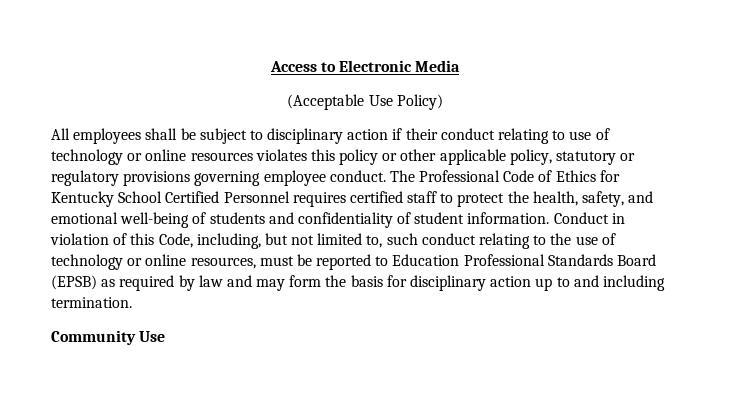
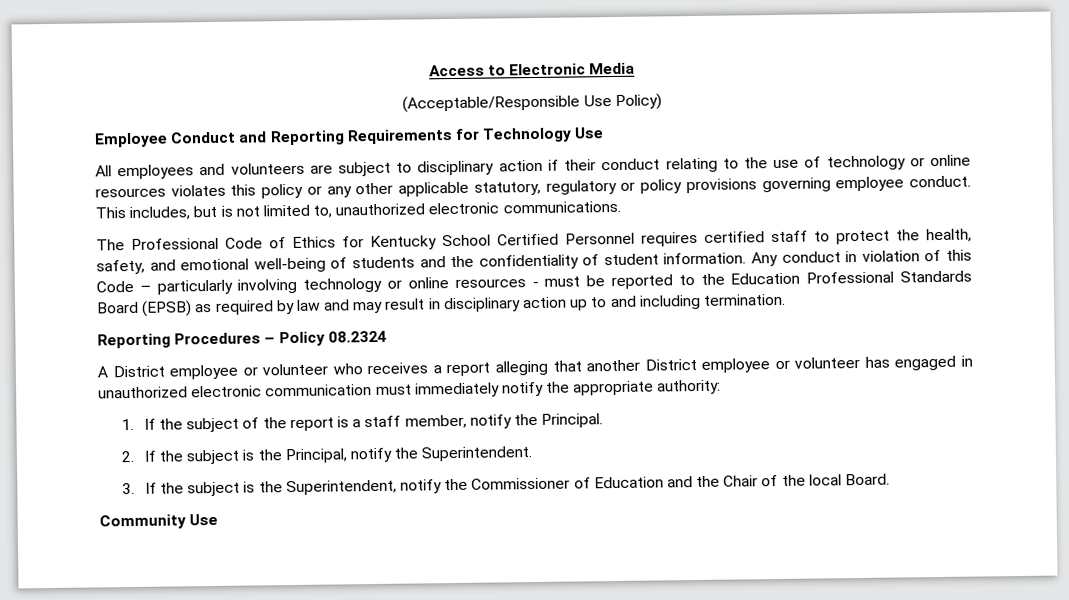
[287,94,365,110] (Acceptable -> [402,94,581,113] (Acceptable/Responsible
(443, 102) none -> [94,127,604,148] // Employee Conduct and Reporting Requirements for Technology Use
[145,128,196,140] shall be -> [199,162,333,176] and volunteers are
(566, 135) none -> [743,157,768,169] the
(398, 157) none -> [326,186,352,198] any
[509,149,636,165] [51,170,386,186] policy, statutory or regulatory provisions governing employee conduct. -> [473,175,972,196] [95,200,621,221] statutory, regulatory or policy provisions governing employee conduct. This includes, but is not limited to, unauthorized electronic communications. //
(294, 218) none -> [450,255,475,268] the
[553,212,609,224] Conduct -> [751,251,841,267] Any conduct
[158,233,616,249] [51,254,256,270] Code, including, but not limited to, such conduct relating to the use of technology or online resources, -> [96,277,539,295] Code – particularly involving technology or online resources -
(389, 261) none -> [700,273,725,285] the
[289,275,407,287] form the basis for -> [384,298,441,310] result in
(132, 302) none -> [97,330,387,349] [97,355,973,380] [98,379,722,399] [120,413,604,433] [120,446,533,465] [121,473,891,497] // Reporting Procedures – Policy 08.2324 // A District employee or volunteer who receives a report alleging that another District employee or volunteer has engaged in unauthorized electronic communication must immediately notify the appropriate authority: // 1. If the subject of the report is a staff member, notify the Principal. // 2. If the subject is the Principal, notify the Superintendent. // 3. If the subject is the Superintendent, notify the Commissioner of Education and the Chair of the local Board.

